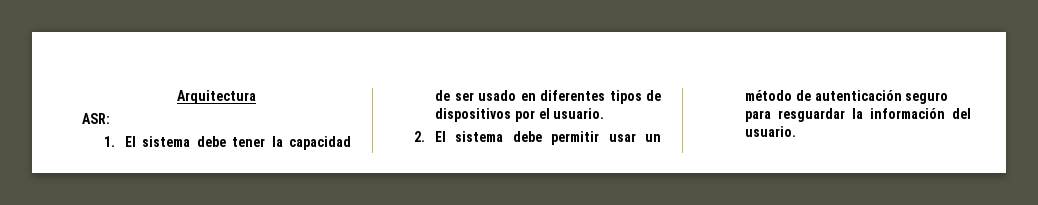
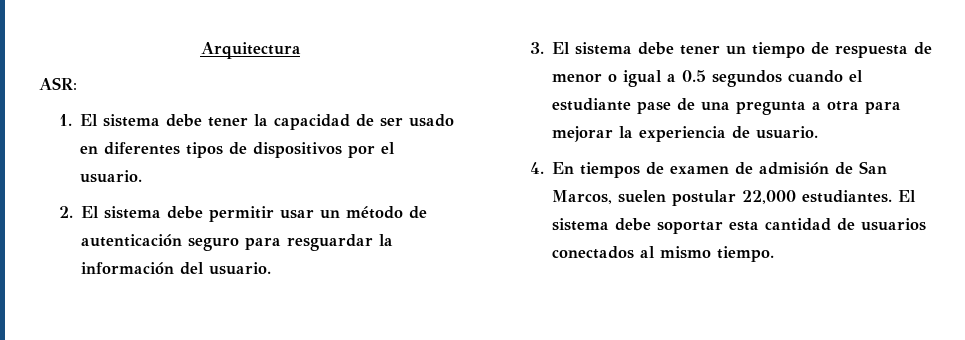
(797, 131) none -> [530,42,933,58] [552,70,864,87] [552,98,902,115] [552,126,819,142] [530,161,888,178] [552,190,917,206] [552,218,927,234] [552,246,775,262] // 3. El sistema debe tener un tiempo de respuesta de menor o igual a 0.5 segundos cuando el estudiante pase de una pregunta a otra para mejorar la experiencia de usuario. // 4. En tiempos de examen de admisión de San Marcos, suelen postular 22,000 estudiantes. El sistema debe soportar esta cantidad de usuarios conectados al mismo tiempo.

